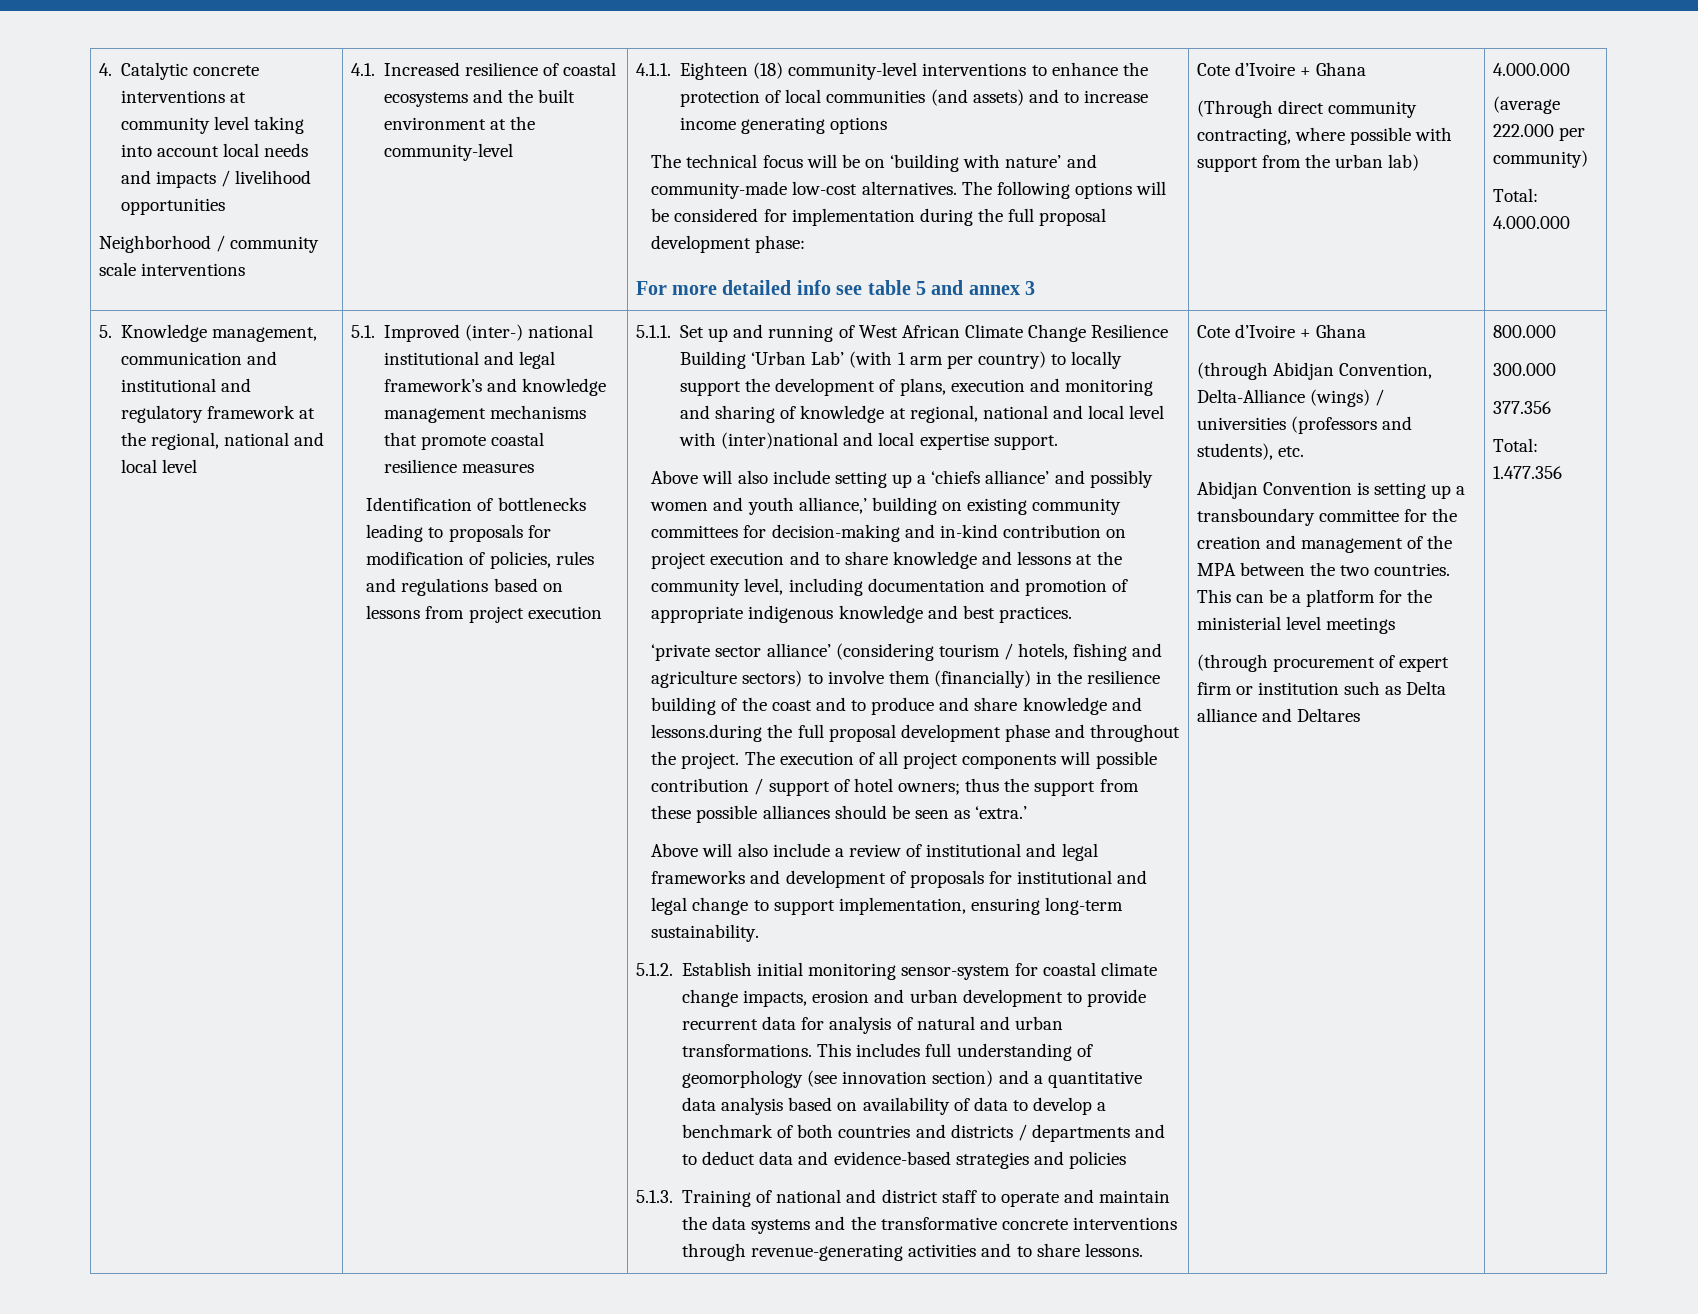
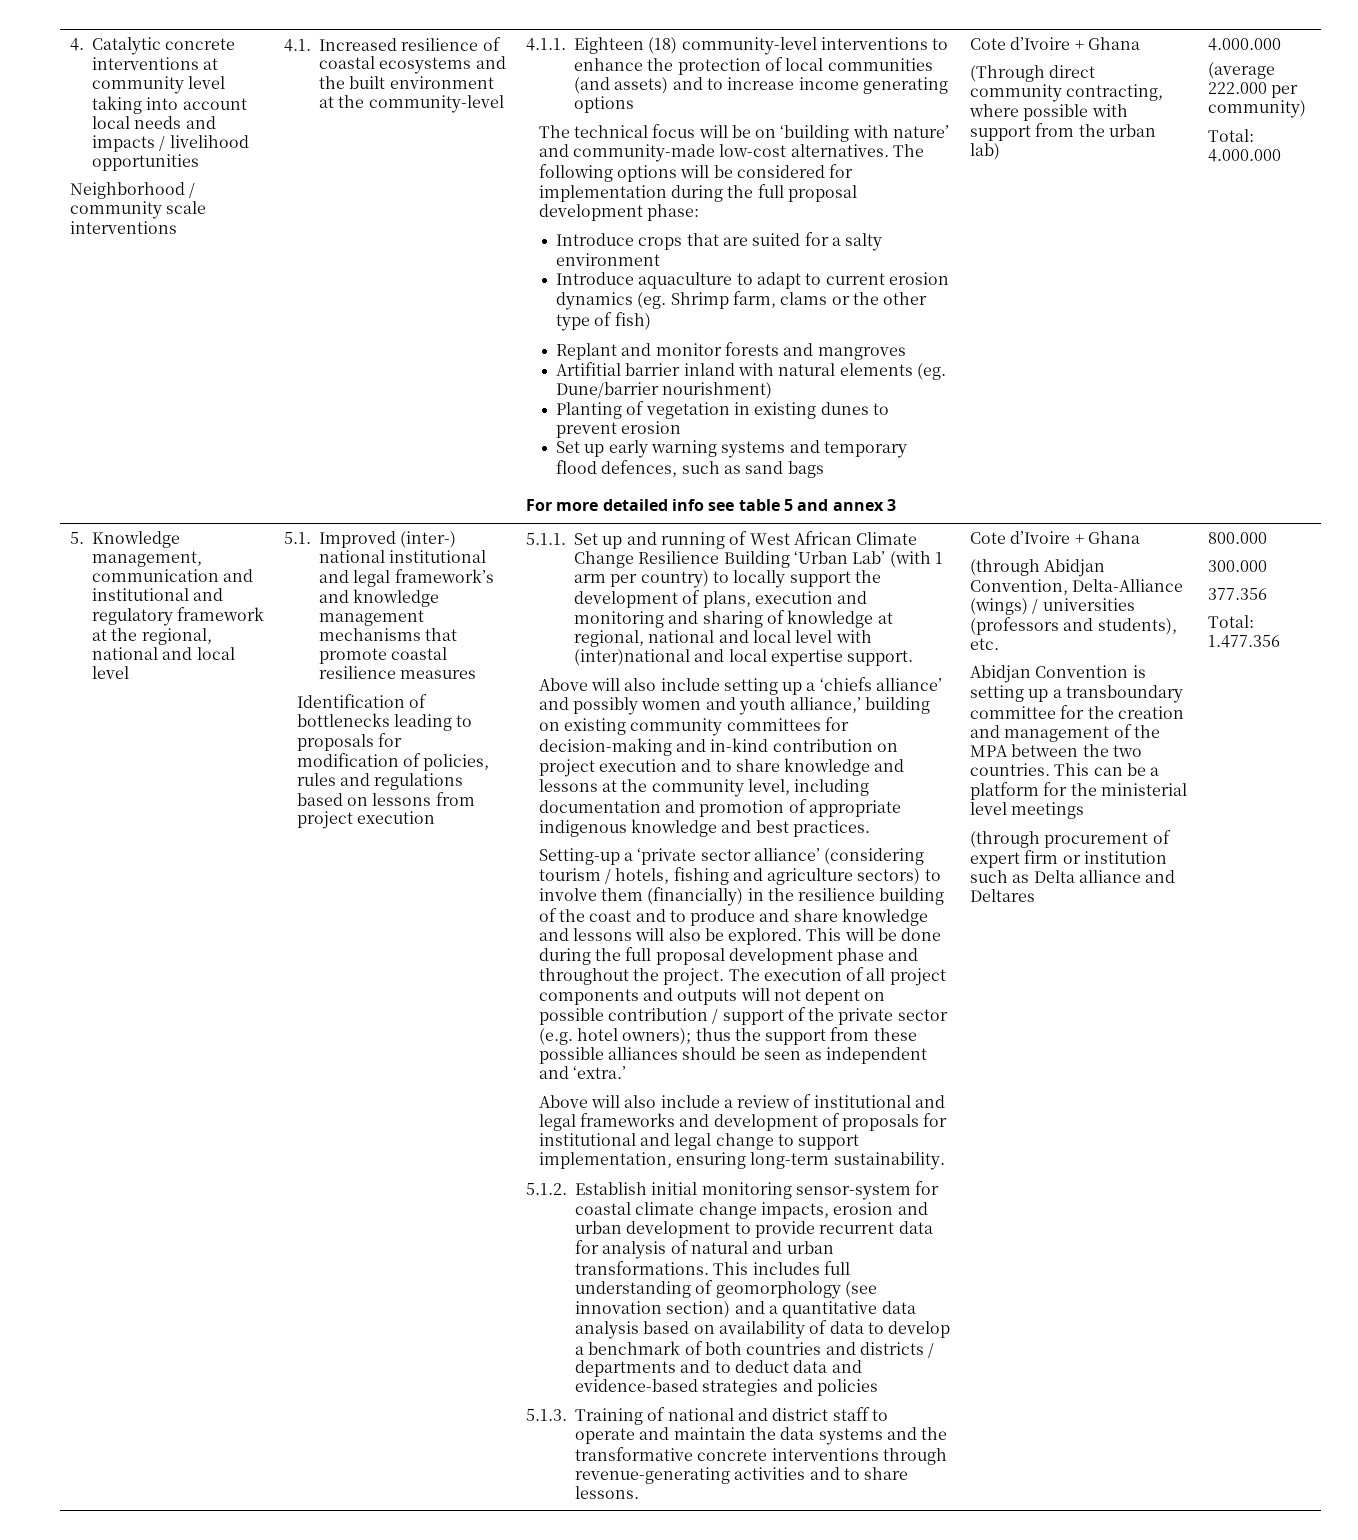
(806, 244) none -> [556,232,883,251] [556,253,661,266] [556,272,950,289] [556,291,928,310] [556,312,651,331] [556,342,906,360] [556,362,947,380] [556,382,773,399] [556,401,890,419] [556,421,682,438] [556,440,908,458] [556,460,824,478] // Introduce crops that are suited for a salty environment // Introduce aquaculture to adapt to current erosion dynamics (eg. Shrimp farm, clams or the other type of fish) // Replant and monitor forests and mangroves // Artifitial barrier inland with natural elements (eg. Dune/barrier nourishment) // Planting of vegetation in existing dunes to prevent erosion // Set up early warning systems and temporary flood defences, such as sand bags
(1072, 614) none -> [538,848,633,865] Setting-up a
[651,724,763,742] lessons.during -> [572,928,942,945] [538,948,591,965] lessons will also be explored. This will be done during
[1060,751,1091,765] will -> [642,988,886,1005] and outputs will not depent on
[853,778,960,795] hotel owners; -> [808,1008,948,1025] [538,1028,692,1045] the private sector (e.g. hotel owners);
(971, 814) none -> [826,1047,928,1064] [538,1066,569,1079] independent and

